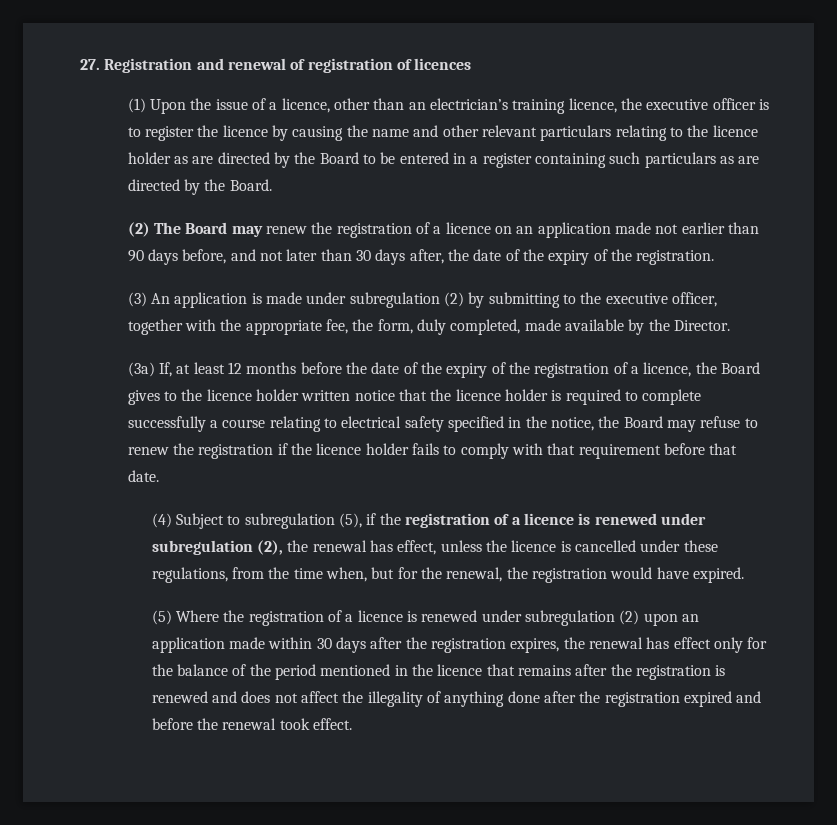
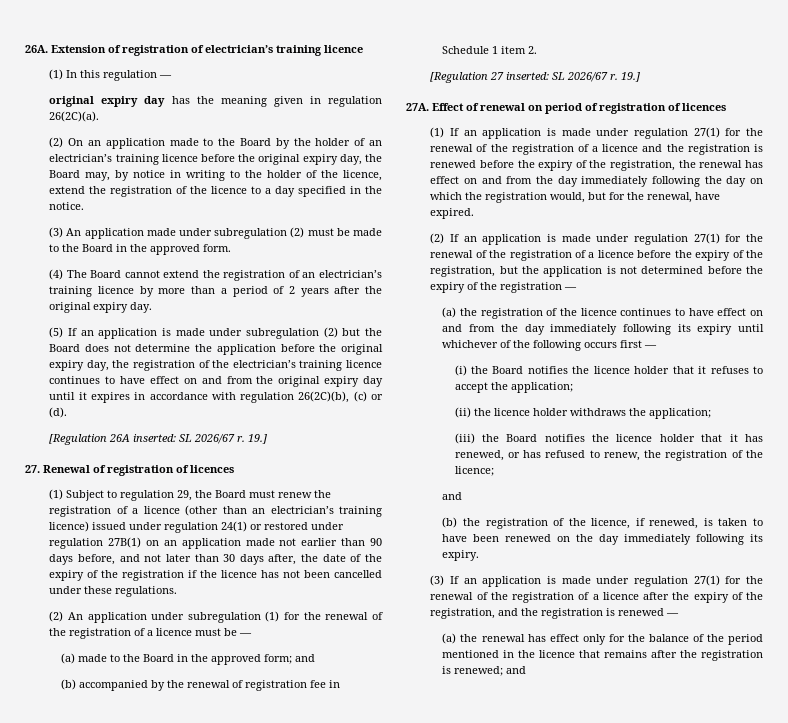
[80,58,472,73] [127,98,769,114] [127,125,758,141] [127,152,760,168] [127,179,272,195] [127,222,263,237] 27. Registration and renewal of registration of licences // (1) Upon the issue of a licence, other than an electrician’s training licence, the executive officer is to register the licence by causing the name and other relevant particulars relating to the licence holder as are directed by the Board to be entered in a register containing such particulars as are directed by the Board. // (2) The Board may -> [25,45,363,56] [49,69,173,81] [49,96,382,107] [49,111,100,122] [49,137,383,149] [49,154,382,165] [49,170,382,181] [49,186,382,197] [49,202,85,210] [49,227,382,239] [49,244,232,255] [49,269,382,281] [49,286,382,297] [49,302,153,313] [49,327,382,339] [49,344,383,355] [49,360,382,371] [49,376,383,387] [49,391,384,403] [49,407,68,418] [49,434,268,445] [25,465,234,476] [49,489,276,501] 26A. Extension of registration of electrician’s training licence // (1) In this regulation — // original expiry day has the meaning given in regulation 26(2C)(a). // (2) On an application made to the Board by the holder of an electrician’s training licence before the original expiry day, the Board may, by notice in writing to the holder of the licence, extend the registration of the licence to a day specified in the notice. // (3) An application made under subregulation (2) must be made to the Board in the approved form. // (4) The Board cannot extend the registration of an electrician’s training licence by more than a period of 2 years after the original expiry day. // (5) If an application is made under subregulation (2) but the Board does not determine the application before the original expiry day, the registration of the electrician’s training licence continues to have effect on and from the original expiry day until it expires in accordance with regulation 26(2C)(b), (c) or (d). // [Regulation 26A inserted: SL 2026/67 r. 19.] // 27. Renewal of registration of licences // (1) Subject to regulation 29, the Board must
(491, 228) none -> [185,505,382,517] [49,521,345,533] [49,537,142,549] (other than an electrician’s training licence) issued under regulation 24(1) or restored under regulation 27B(1)
[636,250,715,265] [127,292,717,308] [127,319,730,335] [127,362,760,378] [127,389,702,405] [127,416,758,432] [127,443,738,459] [127,470,159,482] [151,513,706,529] [151,540,718,555] [151,567,744,583] [151,610,699,626] [151,637,560,653] registration. // (3) An application is made under subregulation (2) by submitting to the executive officer, together with the appropriate fee, the form, duly completed, made available by the Director. // (3a) If, at least 12 months before the date of the expiry of the registration of a licence, the Board gives to the licence holder written notice that the licence holder is required to complete successfully a course relating to electrical safety specified in the notice, the Board may refuse to renew the registration if the licence holder fails to comply with that requirement before that date. // (4) Subject to subregulation (5), if the registration of a licence is renewed under subregulation (2), the renewal has effect, unless the licence is cancelled under these regulations, from the time when, but for the renewal, the registration would have expired. // (5) Where the registration of a licence is renewed under subregulation (2) upon an application made within 30 days after the registration expires, -> [122,570,382,581] [49,586,178,597] [49,611,383,623] [49,628,253,639] [61,653,316,665] [61,679,341,691] [442,46,538,54] [430,72,641,83] [406,103,726,114] [430,127,763,139] [430,144,763,155] [430,160,763,171] [430,176,763,187] [430,192,721,203] [430,208,475,219] [430,233,763,245] [430,250,763,261] [430,266,763,277] [430,282,578,293] [442,307,764,319] [442,324,764,335] [442,340,658,351] [454,365,763,376] [454,382,573,393] [454,407,711,419] [454,433,763,444] [454,450,763,461] [454,466,494,476] [442,492,463,500] [442,517,763,529] [442,534,763,545] [442,550,480,561] [430,575,763,587] [430,592,763,603] [430,608,680,619] [442,633,457,644] registration if the licence has not been cancelled under these regulations. // (2) An application under subregulation (1) for the renewal of the registration of a licence must be — // (a) made to the Board in the approved form; and // (b) accompanied by the renewal of registration fee in Schedule 1 item 2. // [Regulation 27 inserted: SL 2026/67 r. 19.] // 27A. Effect of renewal on period of registration of licences // (1) If an application is made under regulation 27(1) for the renewal of the registration of a licence and the registration is renewed before the expiry of the registration, the renewal has effect on and from the day immediately following the day on which the registration would, but for the renewal, have expired. // (2) If an application is made under regulation 27(1) for the renewal of the registration of a licence before the expiry of the registration, but the application is not determined before the expiry of the registration — // (a) the registration of the licence continues to have effect on and from the day immediately following its expiry until whichever of the following occurs first — // (i) the Board notifies the licence holder that it refuses to accept the application; // (ii) the licence holder withdraws the application; // (iii) the Board notifies the licence holder that it has renewed, or has refused to renew, the registration of the licence; // and // (b) the registration of the licence, if renewed, is taken to have been renewed on the day immediately following its expiry. // (3) If an application is made under regulation 27(1) for the renewal of the registration of a licence after the expiry of the registration, and the registration is renewed — // (a)
[151,691,762,707] [151,718,353,730] renewed and does not affect the illegality of anything done after the registration expired and before the renewal took effect. -> [454,666,527,676] renewed; and

